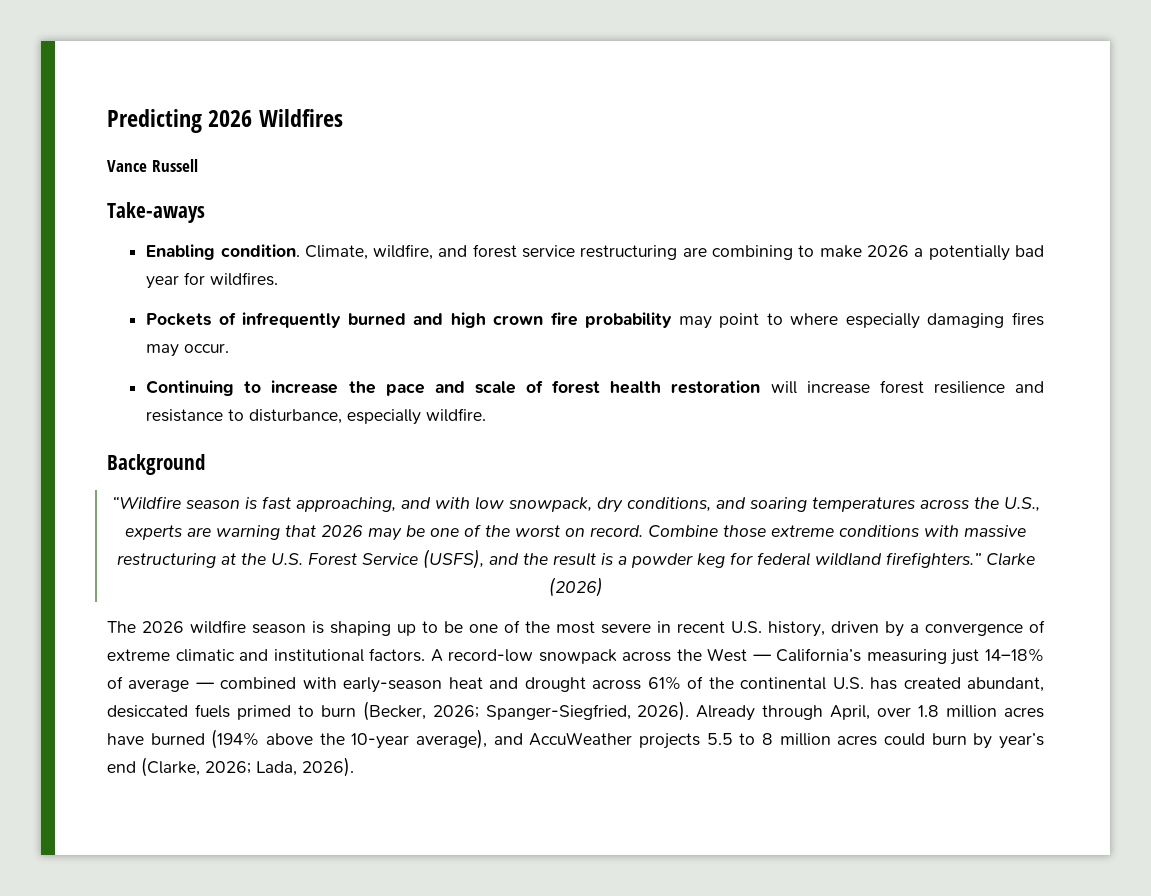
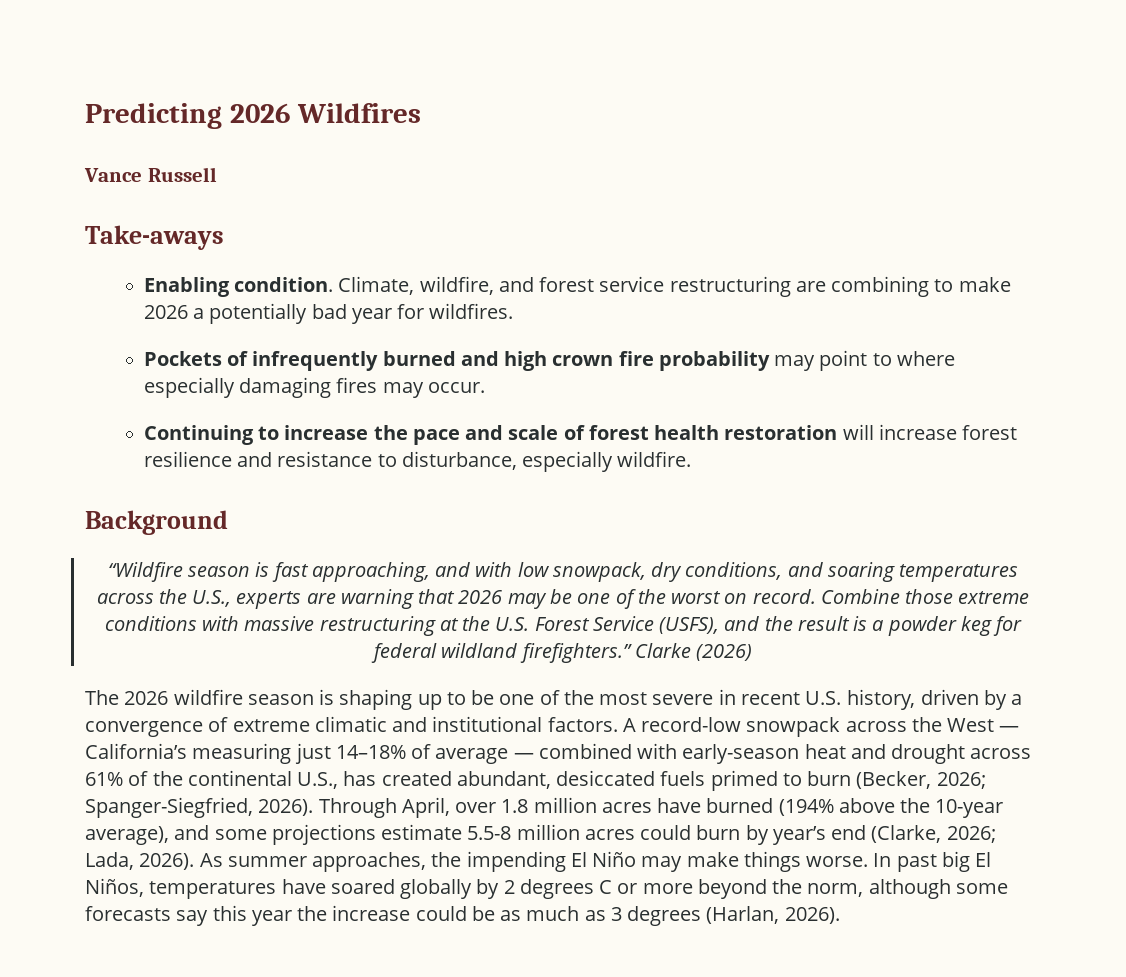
[832,677,864,689] U.S. -> [297,772,339,789] U.S.,
[696,705,824,721] Already through -> [318,798,397,818] Through
[529,732,773,749] AccuWeather projects 5.5 to 8 -> [214,824,512,845] some projections estimate 5.5-8
(354, 767) none -> [199,851,992,872] [85,878,1008,899] [85,905,840,926] As summer approaches, the impending El Niño may make things worse. In past big El Niños, temperatures have soared globally by 2 degrees C or more beyond the norm, although some forecasts say this year the increase could be as much as 3 degrees (Harlan, 2026).

